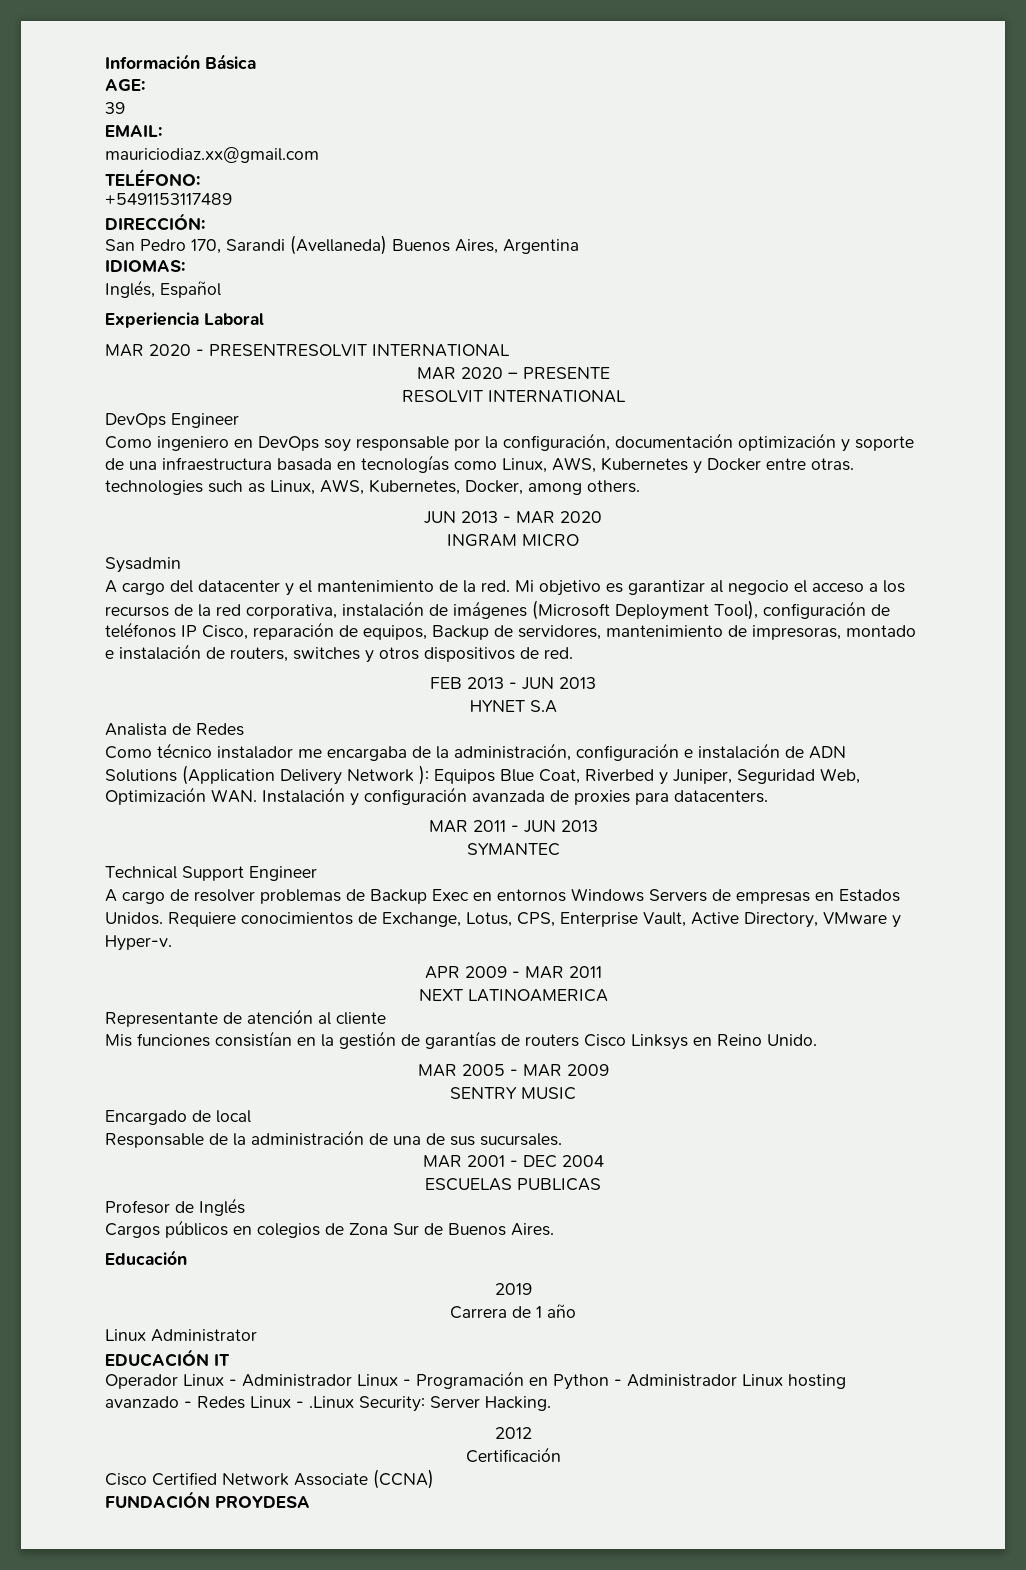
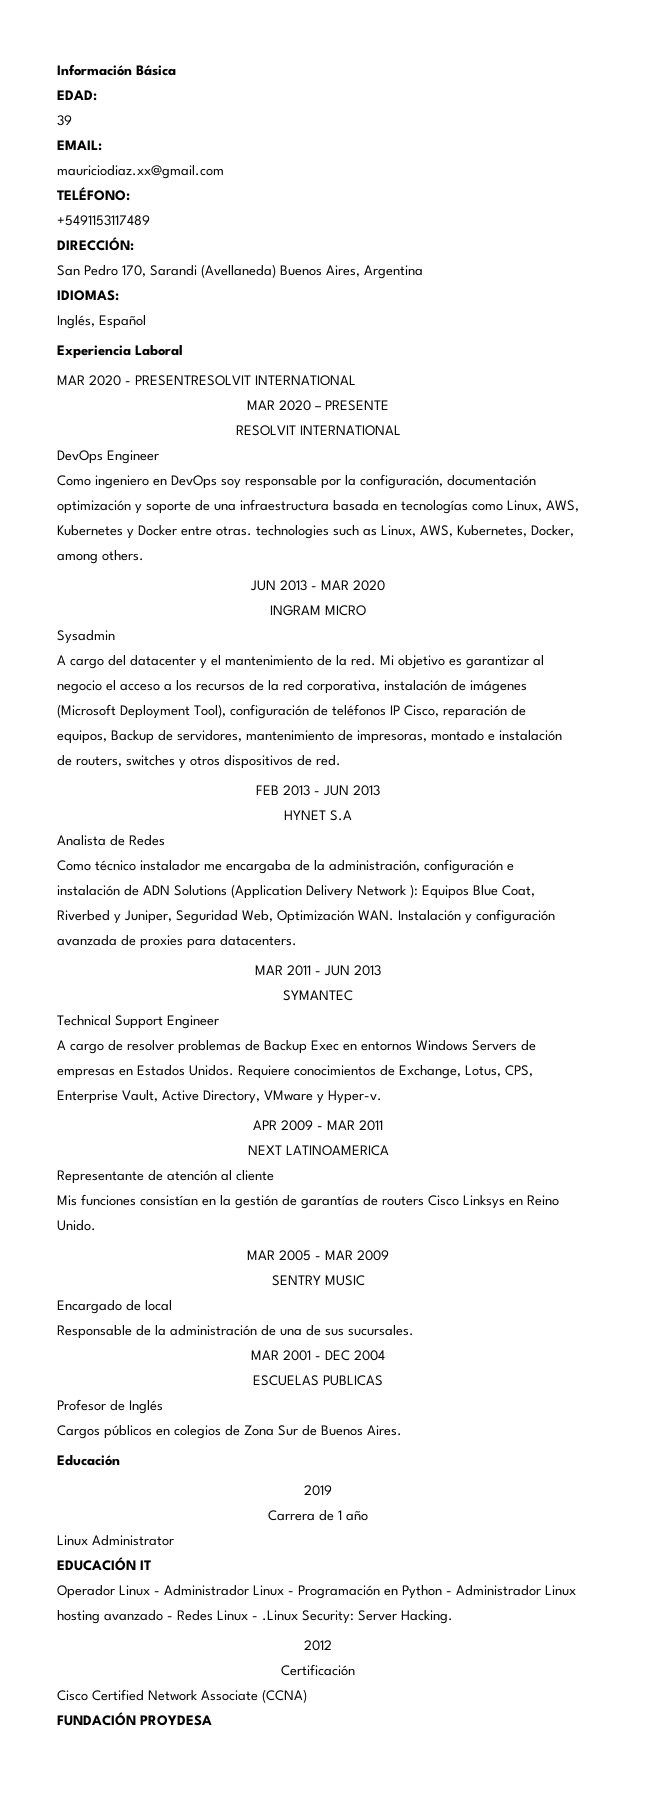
[105,79,145,91] AGE: -> [57,90,97,101] EDAD:

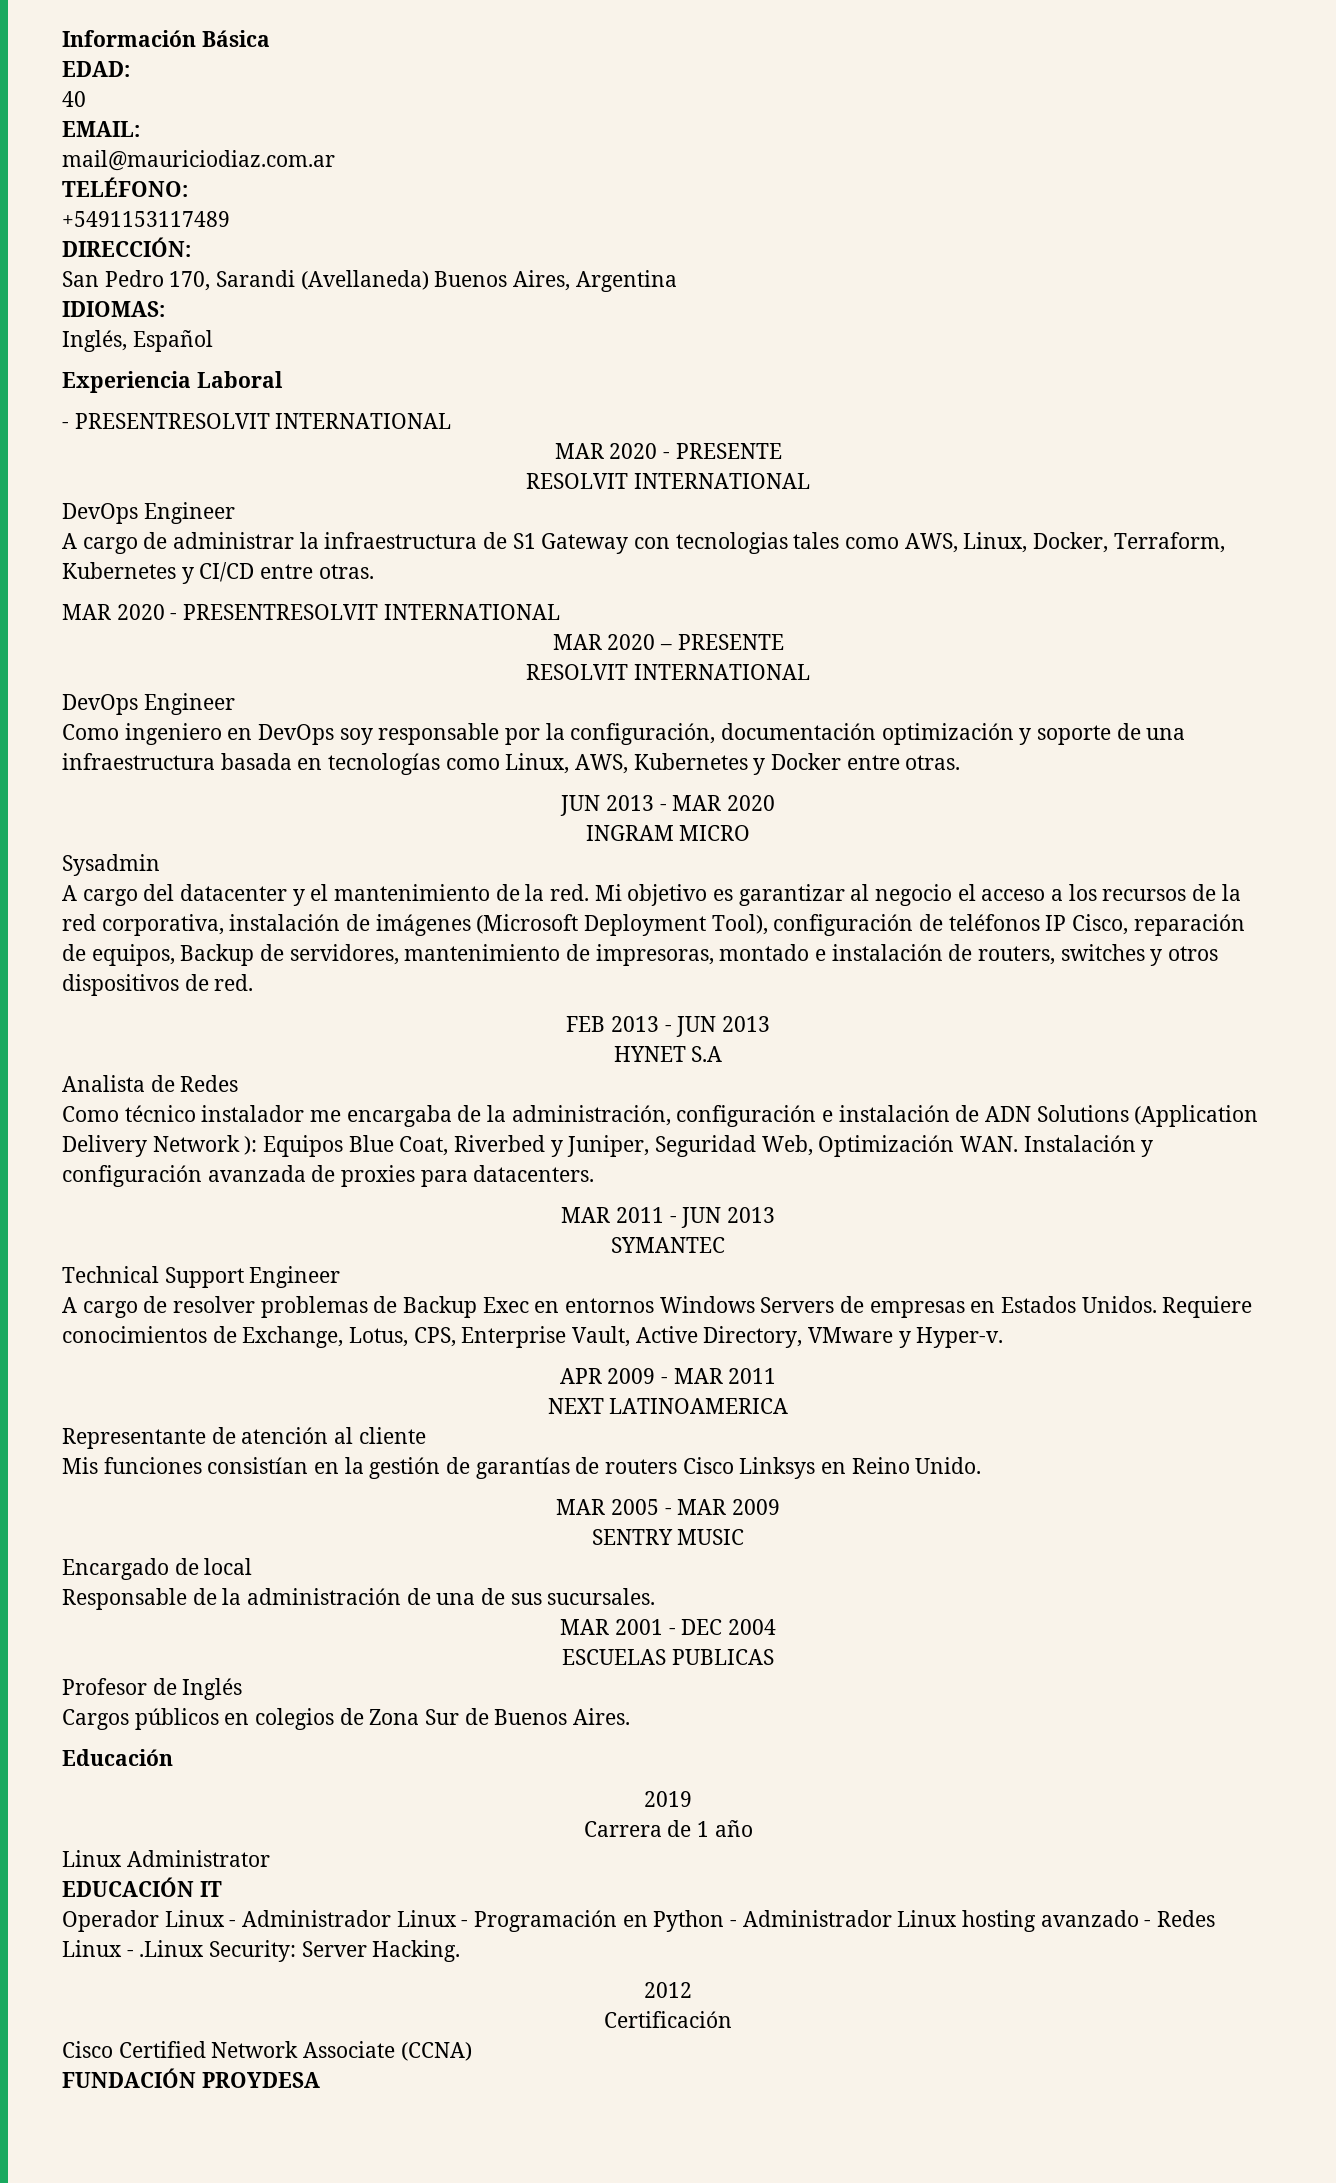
[57,115,72,126] 39 -> [62,91,86,107] 40
[57,165,224,179] mauriciodiaz.xx@gmail.com -> [62,150,335,171] mail@mauriciodiaz.com.ar
(183, 350) none -> [62,413,452,429] [554,443,782,459] [526,473,810,489] [62,502,235,524] [62,532,1225,554] [62,562,374,584] // - PRESENTRESOLVIT INTERNATIONAL // MAR 2020 - PRESENTE // RESOLVIT INTERNATIONAL // DevOps Engineer // A cargo de administrar la infraestructura de S1 Gateway con tecnologias tales como AWS, Linux, Docker, Terraform, Kubernetes y CI/CD entre otras.
[256,525,574,539] [57,550,144,564] technologies such as Linux, AWS, Kubernetes, Docker, among others. -> (961, 762) none

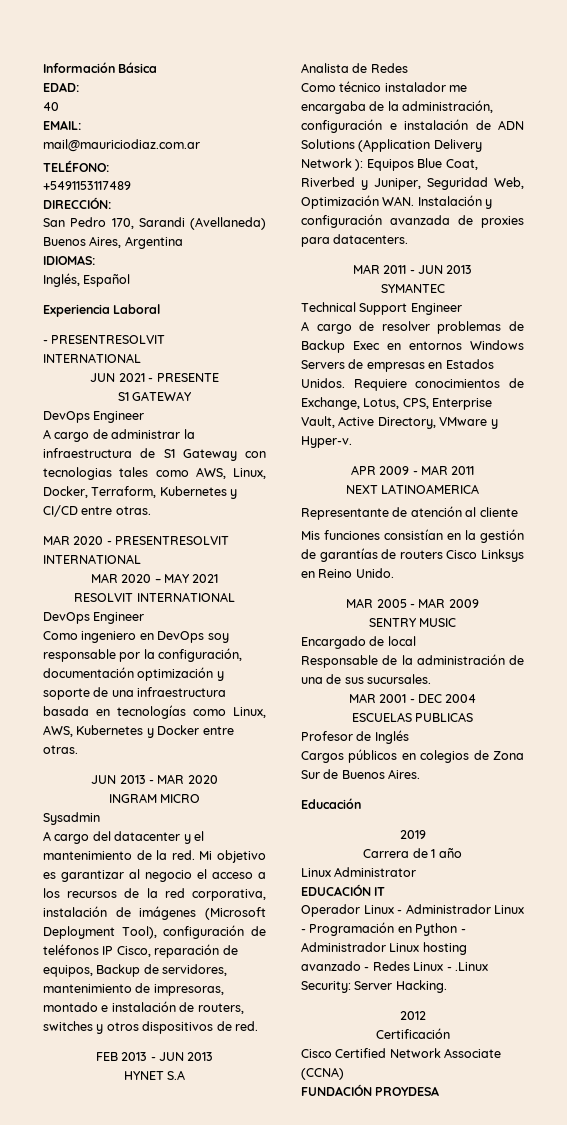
[554,443,782,459] [526,473,810,489] MAR 2020 - PRESENTE // RESOLVIT INTERNATIONAL -> [90,373,219,382] [117,391,193,401] JUN 2021 - PRESENTE // S1 GATEWAY
[677,634,784,650] PRESENTE -> [163,573,219,583] MAY 2021

